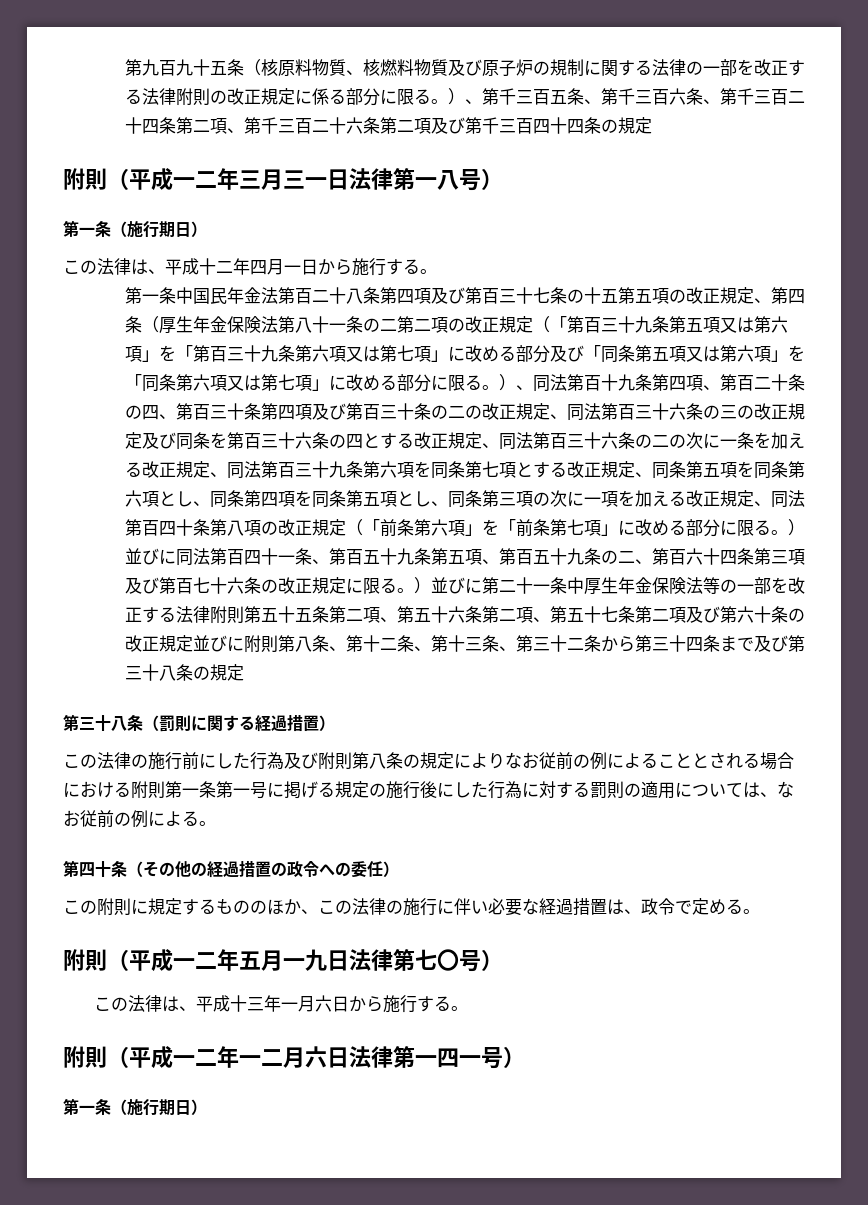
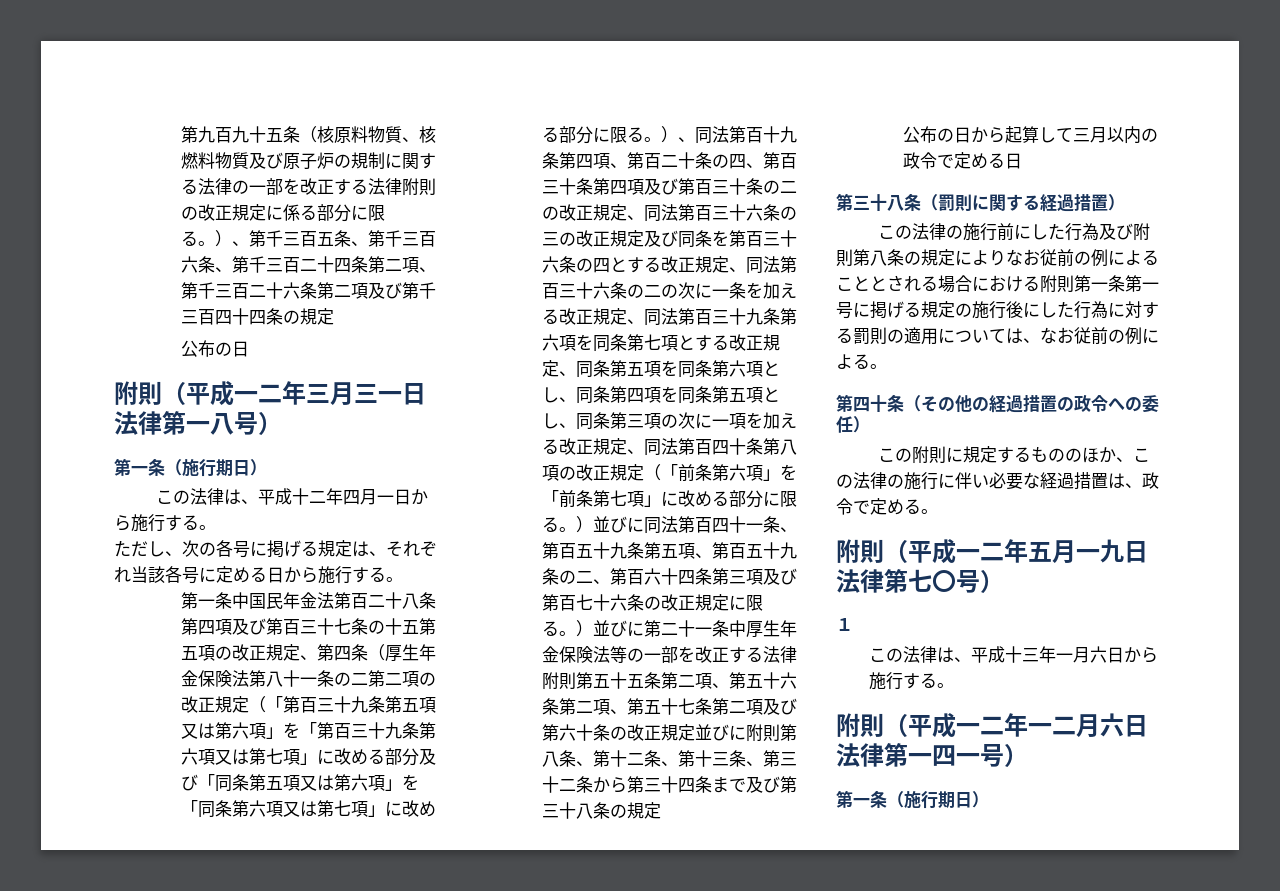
(652, 125) none -> [180,340,249,357] // 公布の日
(437, 271) none -> [114,540,437,558] [114,566,403,584] // ただし、次の各号に掲げる規定は、それぞれ当該各号に定める日から施行する。
(244, 672) none -> [902,126,1158,144] [902,152,1022,169] // 公布の日から起算して三月以内の政令で定める日
(503, 960) none -> [836,618,853,631] // １

